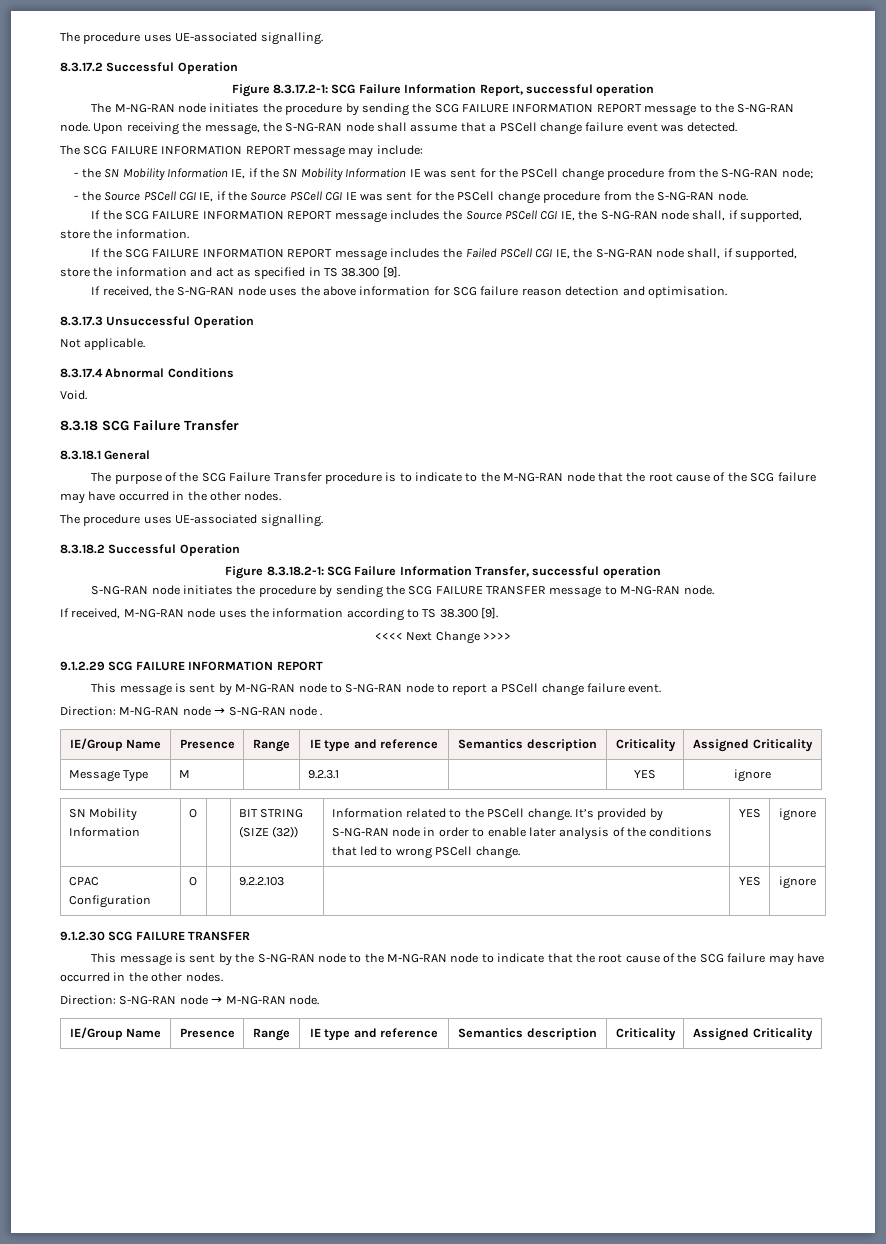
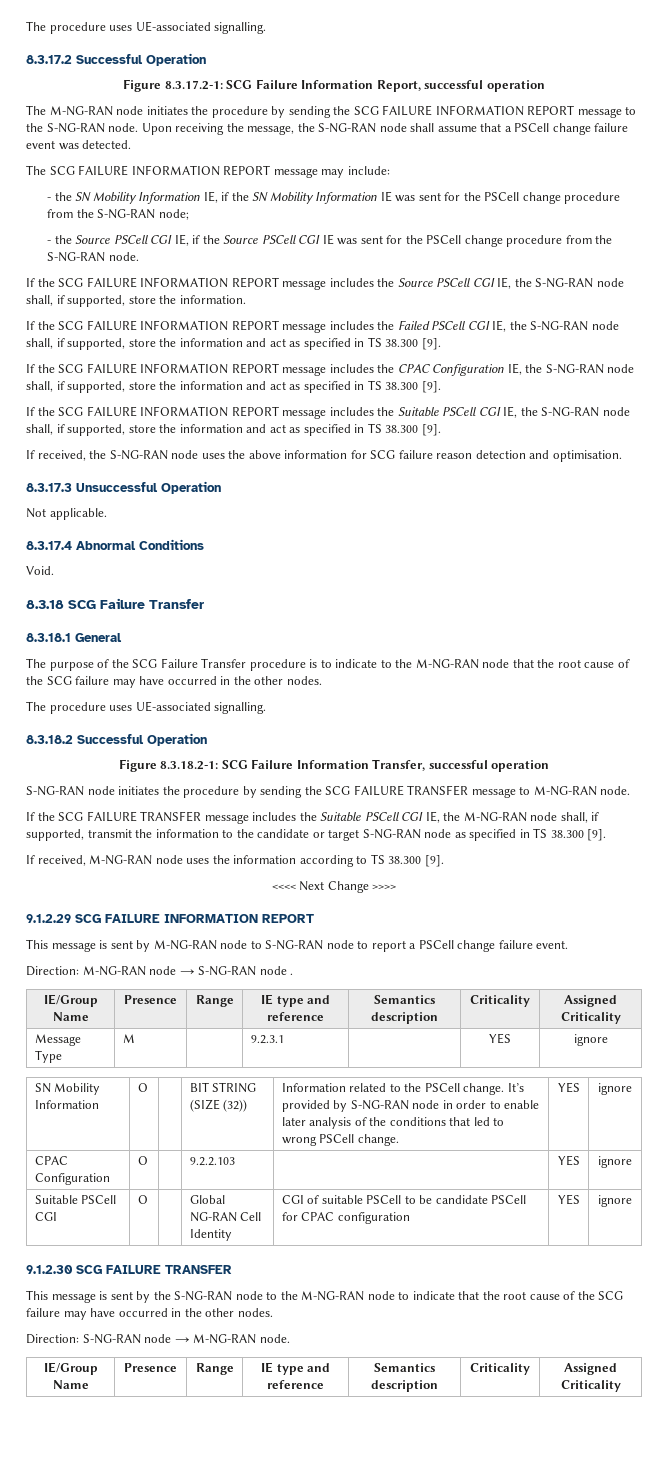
(400, 272) none -> [26,363,635,376] [26,380,441,393] [26,406,630,419] [26,423,441,436] // If the SCG FAILURE INFORMATION REPORT message includes the CPAC Configuration IE, the S-NG-RAN node shall, if supported, store the information and act as specified in TS 38.300 [9]. // If the SCG FAILURE INFORMATION REPORT message includes the Suitable PSCell CGI IE, the S-NG-RAN node shall, if supported, store the information and act as specified in TS 38.300 [9].
(714, 590) none -> [26,811,600,824] [26,828,607,841] // If the SCG FAILURE TRANSFER message includes the Suitable PSCell CGI IE, the M-NG-RAN node shall, if supported, transmit the information to the candidate or target S-NG-RAN node as specified in TS 38.300 [9].
(816, 882) none -> [34,1195,117,1204] [34,1212,57,1221] [137,1195,148,1204] [189,1195,225,1204] [189,1212,262,1222] [189,1229,232,1241] [281,1195,527,1204] [281,1212,410,1224] [557,1194,580,1205] [598,1195,632,1207] // Suitable PSCell CGI | O | | Global NG-RAN Cell Identity | CGI of suitable PSCell to be candidate PSCell for CPAC configuration | YES | ignore

